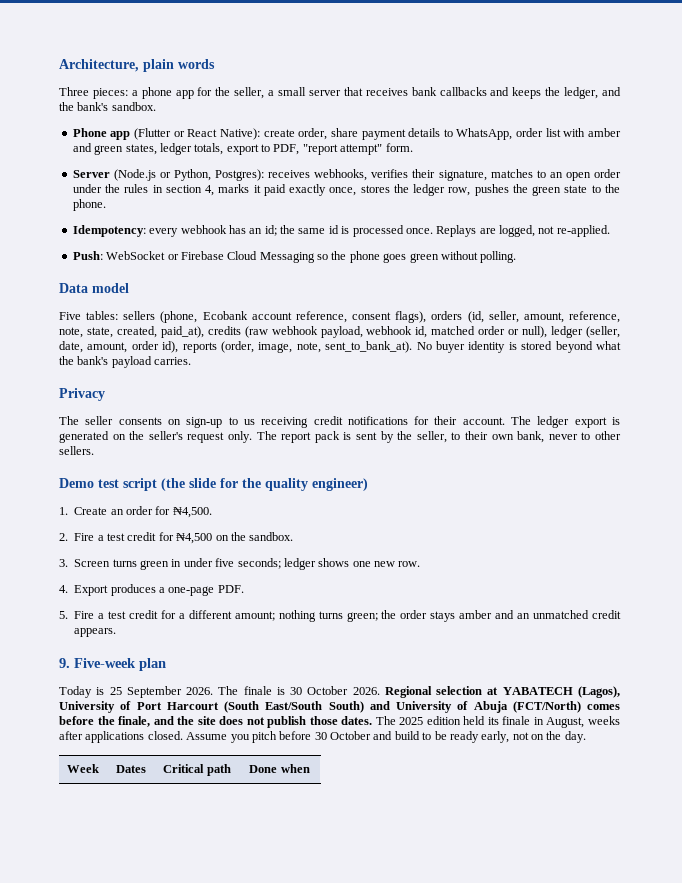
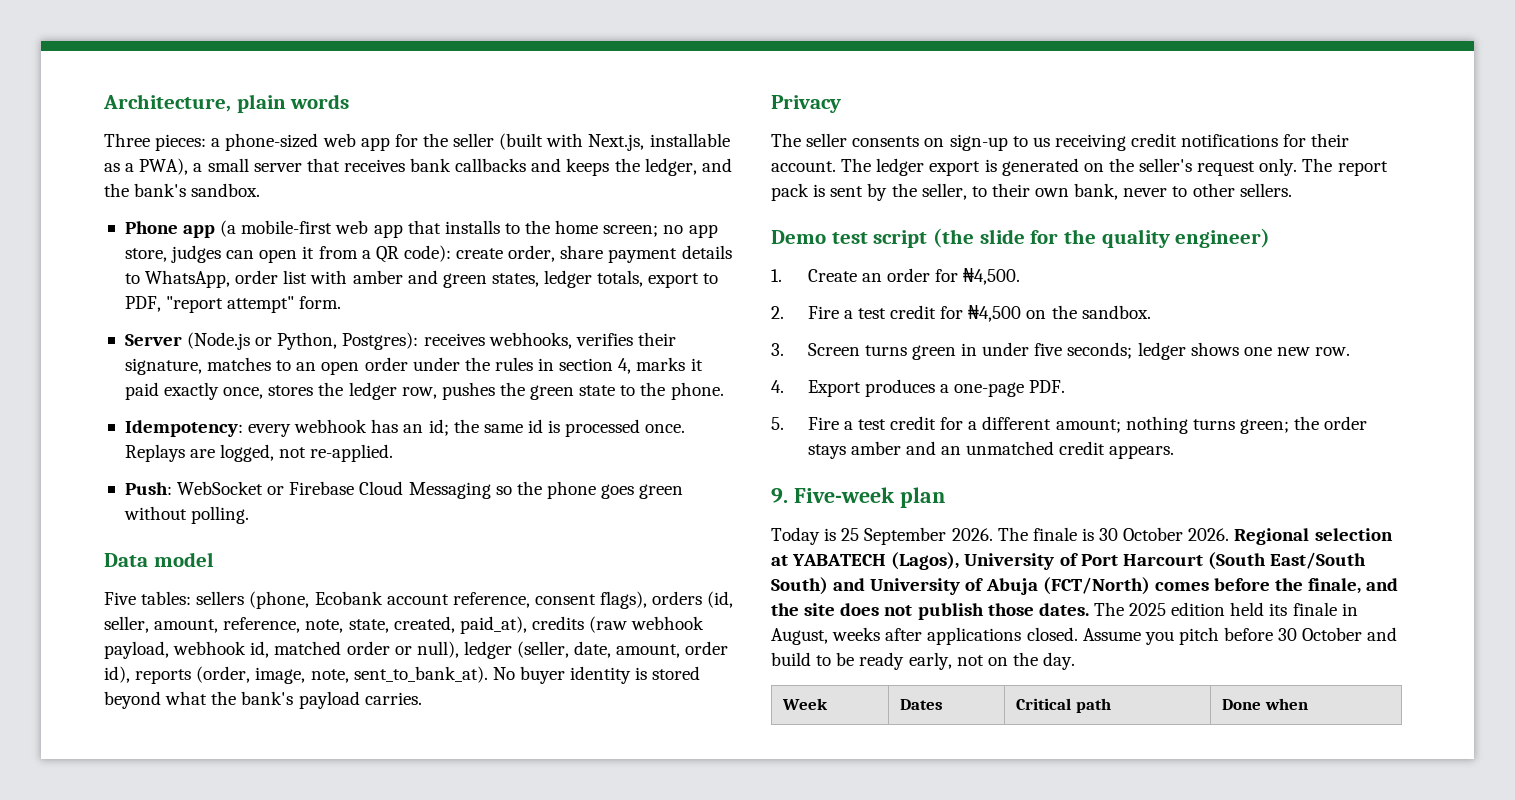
[141,87,172,99] phone -> [225,133,356,151] phone-sized web
[234,87,265,99] seller, -> [453,133,730,151] [104,158,189,175] seller (built with Next.js, installable as a PWA),
[134,128,260,140] (Flutter or React Native): -> [220,220,718,238] [124,245,451,263] (a mobile-first web app that installs to the home screen; no app store, judges can open it from a QR code):

